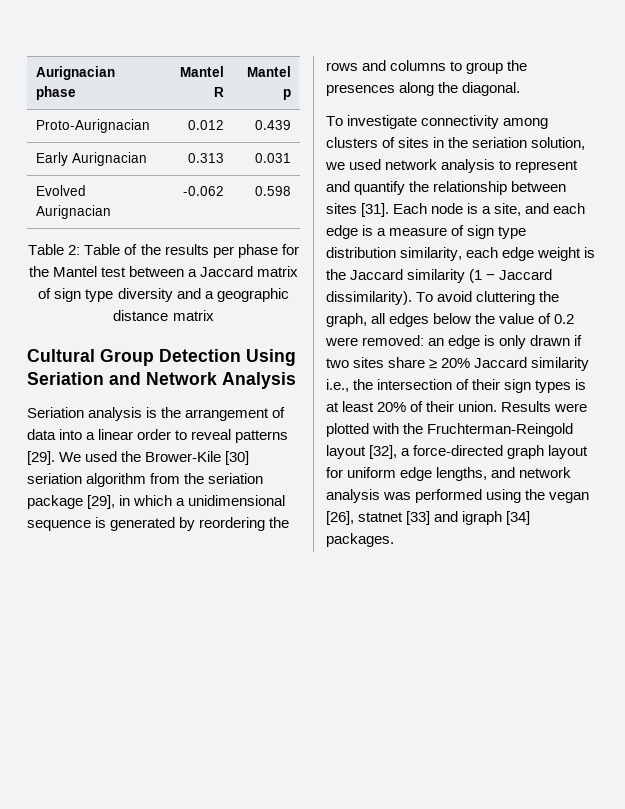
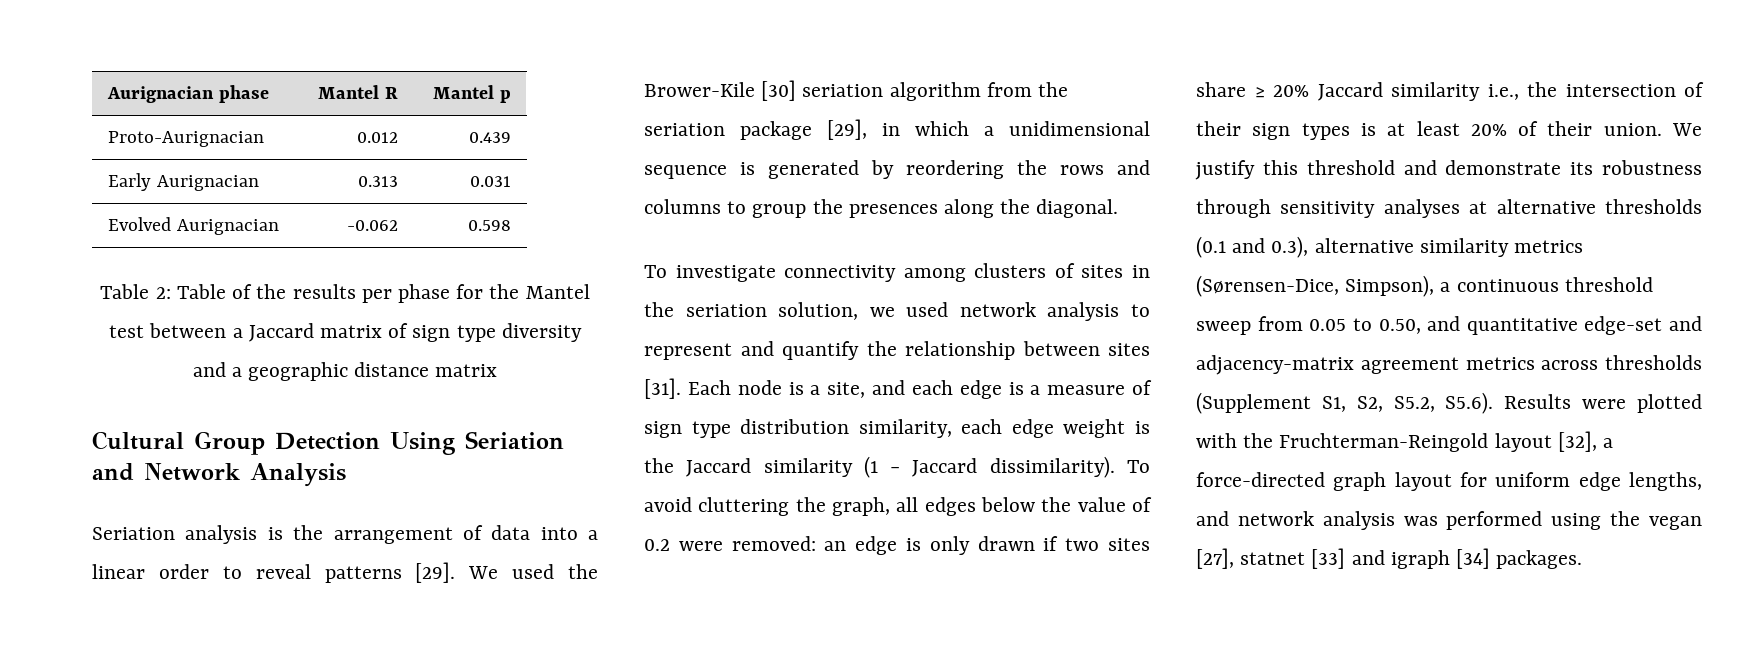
(498, 406) none -> [1672,123,1702,136] [1195,160,1702,180] [1196,199,1702,218] [1196,236,1584,258] [1196,275,1653,297] [1196,316,1702,335] [1196,355,1702,375] [1196,392,1494,414] We justify this threshold and demonstrate its robustness through sensitivity analyses at alternative thresholds (0.1 and 0.3), alternative similarity metrics (Sørensen-Dice, Simpson), a continuous threshold sweep from 0.05 to 0.50, and quantitative edge-set and adjacency-matrix agreement metrics across thresholds (Supplement S1, S2, S5.2, S5.6).
[326,511,354,525] [26], -> [1196,548,1234,569] [27],

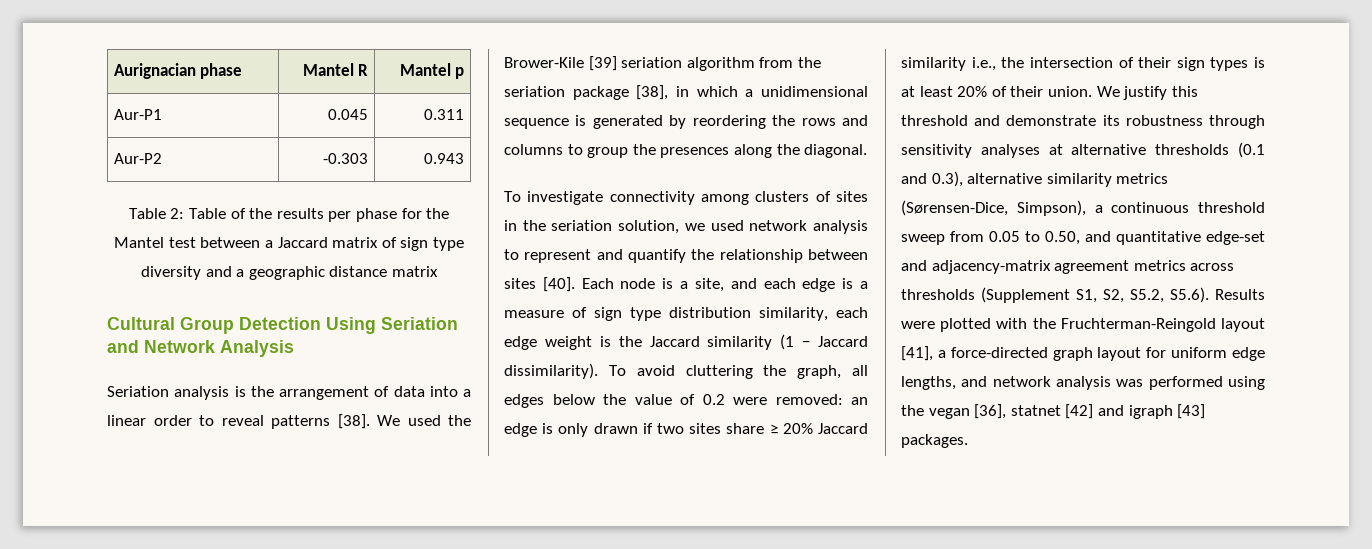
[108,131,265,147] [356,132,398,143] [468,132,511,143] [108,173,259,191] [357,176,398,187] [469,176,511,187] [108,217,279,235] [346,220,398,231] [467,220,511,231] Proto-Aurignacian | 0.012 | 0.439 // Early Aurignacian | 0.313 | 0.031 // Evolved Aurignacian | -0.062 | 0.598 -> [113,109,162,120] [328,109,369,120] [424,109,465,120] [113,153,162,164] [323,153,369,164] [424,153,465,164] Aur-P1 | 0.045 | 0.311 // Aur-P2 | -0.303 | 0.943
[415,562,456,583] [29]. -> [337,414,370,429] [38].
[761,80,797,101] [30] -> [588,56,617,71] [39]
[827,119,867,140] [29], -> [636,85,669,100] [38],
[644,378,681,399] [31]. -> [542,277,575,292] [40].
[1557,431,1597,452] [32], -> [901,346,933,361] [41],
[1196,548,1346,569] [27], statnet [33] -> [974,404,1094,419] [36], statnet [42]
[1456,548,1491,569] [34] -> [1177,404,1206,419] [43]

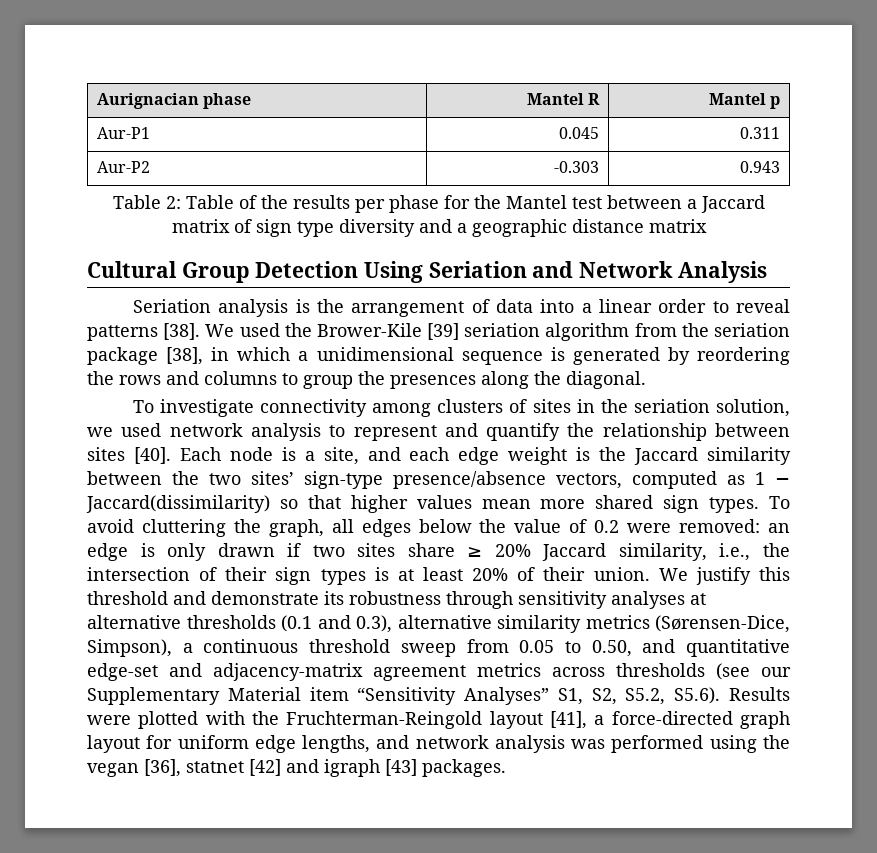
[842,278,868,289] [504,307,868,321] [504,336,537,350] is a measure of sign type distribution similarity, each edge -> (500, 456) none
[780,334,868,350] [504,363,598,379] (1 − Jaccard dissimilarity). -> [87,471,790,489] [86,495,760,513] between the two sites’ sign-type presence/absence vectors, computed as 1 − Jaccard(dissimilarity) so that higher values mean more shared sign types.
[901,57,966,71] similarity -> [618,543,707,561] similarity,
[981,287,1070,303] (Supplement -> [716,663,791,680] [87,687,550,705] (see our Supplementary Material item “Sensitivity Analyses”

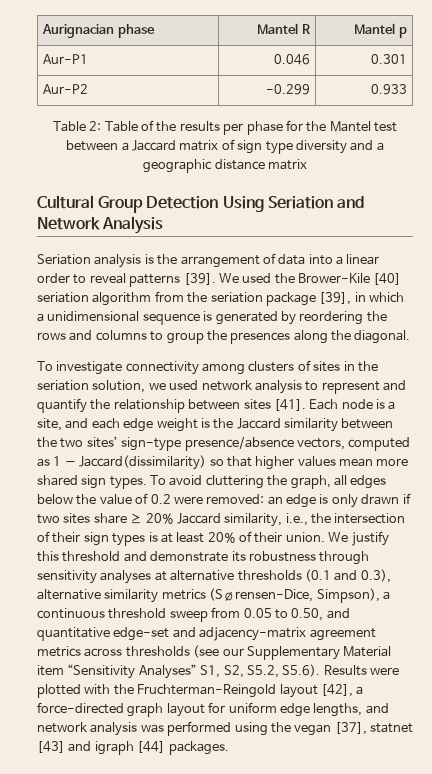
[558,127,599,139] [739,127,780,139] 0.045 | 0.311 -> [273,54,310,65] [370,54,407,64] 0.046 | 0.301
[553,161,599,173] [739,161,780,173] -0.303 | 0.943 -> [265,84,310,95] [370,84,407,95] -0.299 | 0.933
[163,323,201,340] [38]. -> [183,273,216,285] [39].
[427,323,460,340] [39] -> [373,273,402,285] [40]
[166,347,204,365] [38], -> [319,292,352,305] [39],
[133,447,171,464] [40]. -> [273,399,306,411] [41].
[550,711,587,729] [41], -> [320,684,353,697] [42],
[144,759,281,777] [36], statnet [42] -> [334,722,413,735] [37,741,65,753] [37], statnet [43]
[385,759,417,776] [43] -> [137,741,166,753] [44]

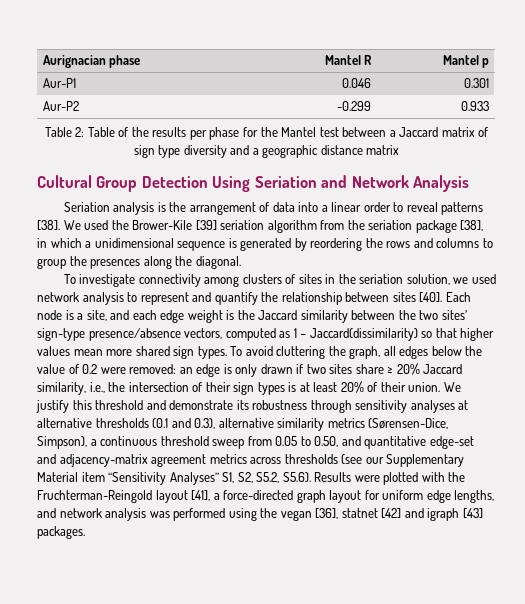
[183,273,216,285] [39]. -> [37,220,60,230] [38].
[373,273,402,285] [40] -> [195,220,217,230] [39]
[319,292,352,305] [39], -> [460,220,484,231] [38],
[273,399,306,411] [41]. -> [419,292,443,302] [40].
[320,684,353,697] [42], -> [191,490,211,501] [41],
[334,722,413,735] [37,741,65,753] [37], statnet [43] -> [315,508,402,519] [36], statnet [42]
[137,741,166,753] [44] -> [462,508,483,518] [43]

